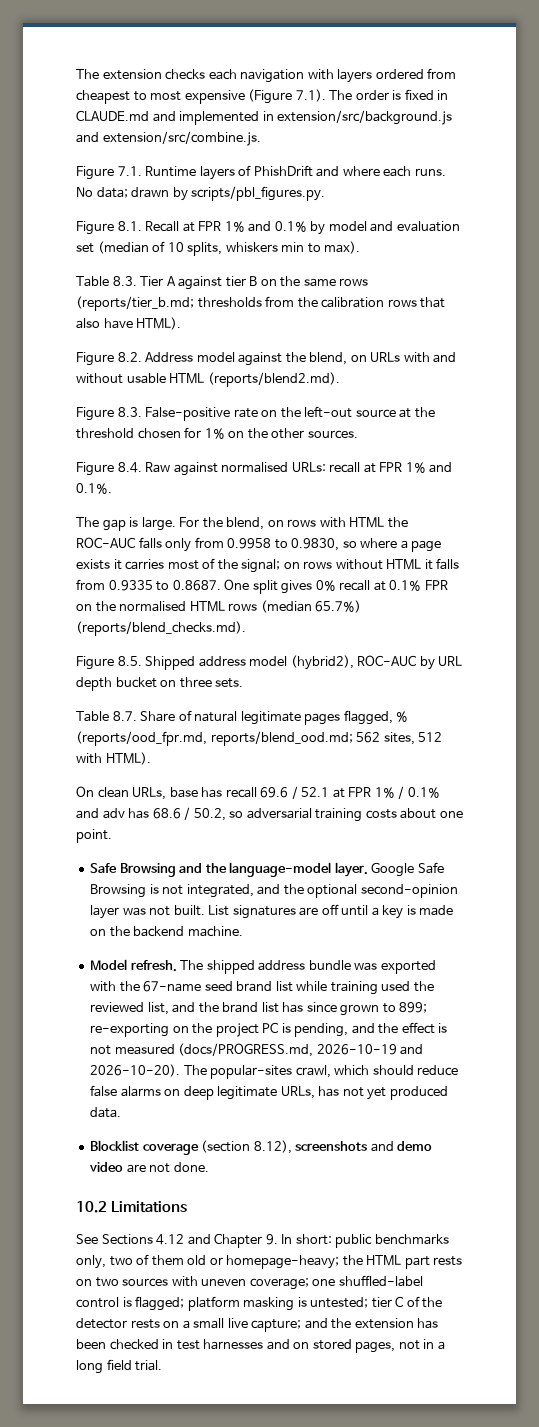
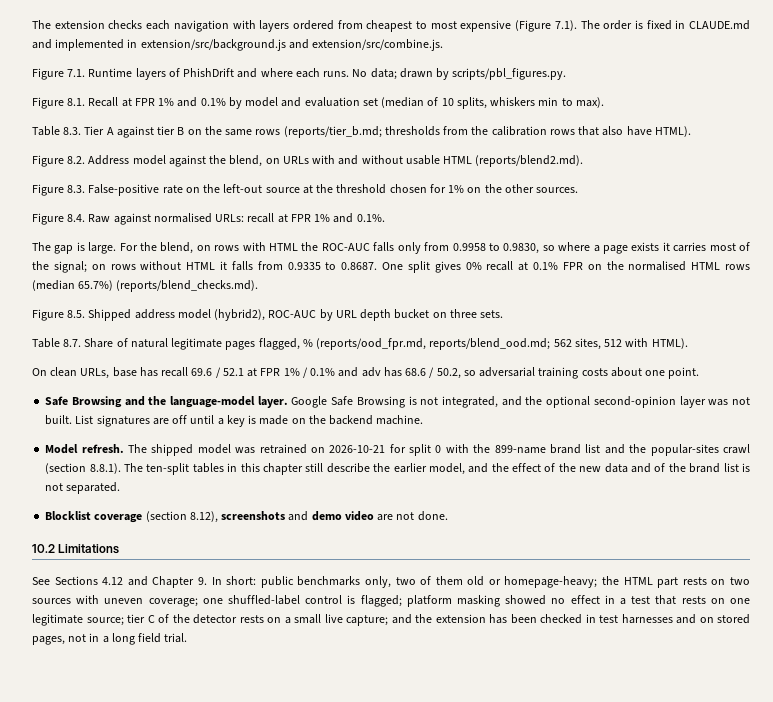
[258,960,436,974] [90,981,434,995] [90,1002,428,1016] [90,1022,448,1037] [90,1043,424,1057] [90,1064,459,1079] [90,1085,448,1100] [90,1107,122,1118] address bundle was exported with the 67-name seed brand list while training used the reviewed list, and the brand list has since grown to 899; re-exporting on the project PC is pending, and the effect is not measured (docs/PROGRESS.md, 2026-10-19 and 2026-10-20). The popular-sites crawl, which should reduce false alarms on deep legitimate URLs, has not yet produced data. -> [197,444,750,456] [45,463,751,475] [45,482,121,494] model was retrained on 2026-10-21 for split 0 with the 899-name brand list and the popular-sites crawl (section 8.8.1). The ten-split tables in this chapter still describe the earlier model, and the effect of the new data and of the brand list is not separated.
[297,1297,369,1308] is untested; -> [505,595,751,605] [32,614,124,626] showed no effect in a test that rests on one legitimate source;

